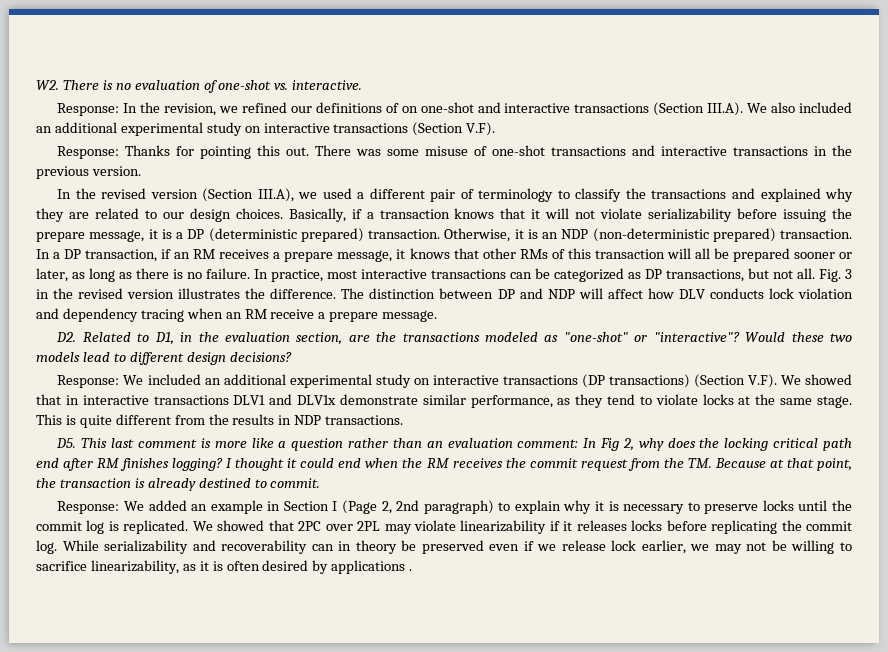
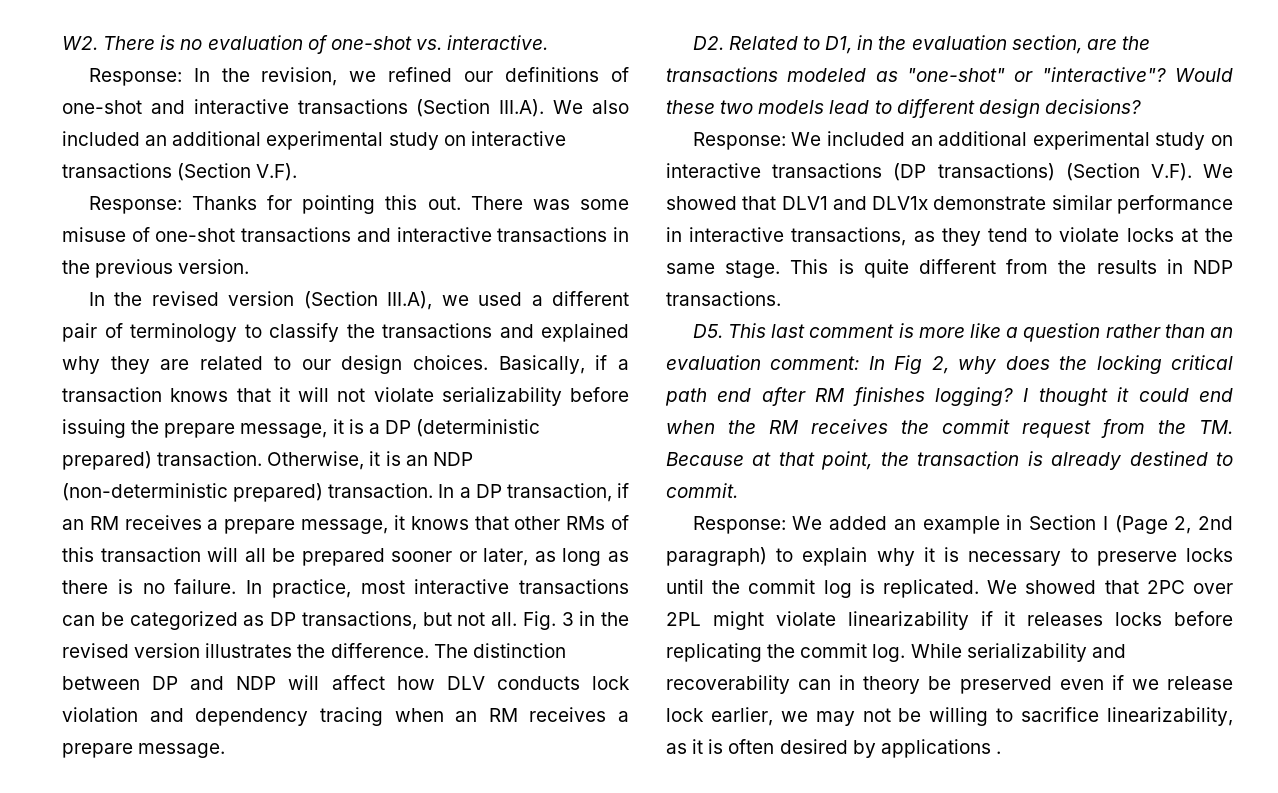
[401,106,418,113] on -> (630, 74) none
[270,309,315,319] receive -> [529,707,607,722] receives
[65,395,229,405] in interactive transactions -> (777, 203) none
[470,395,553,408] performance, -> [1117,195,1233,214] [666,227,907,246] performance in interactive transactions,
[384,524,412,534] may -> [712,611,764,630] might

